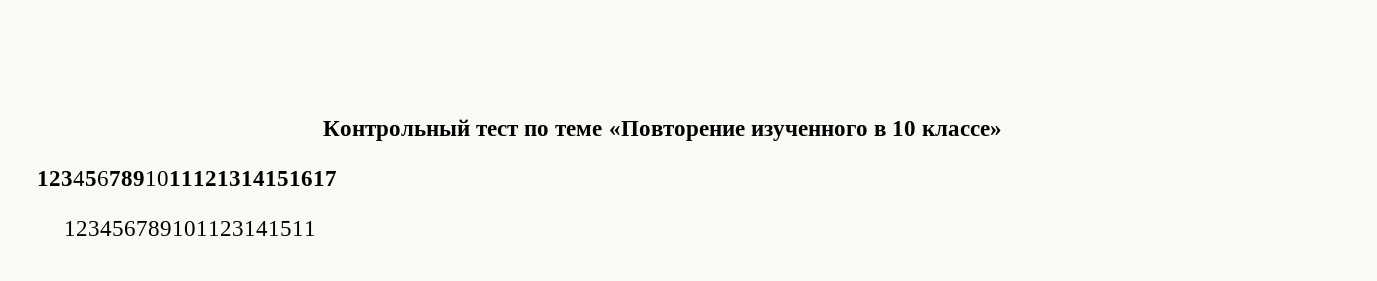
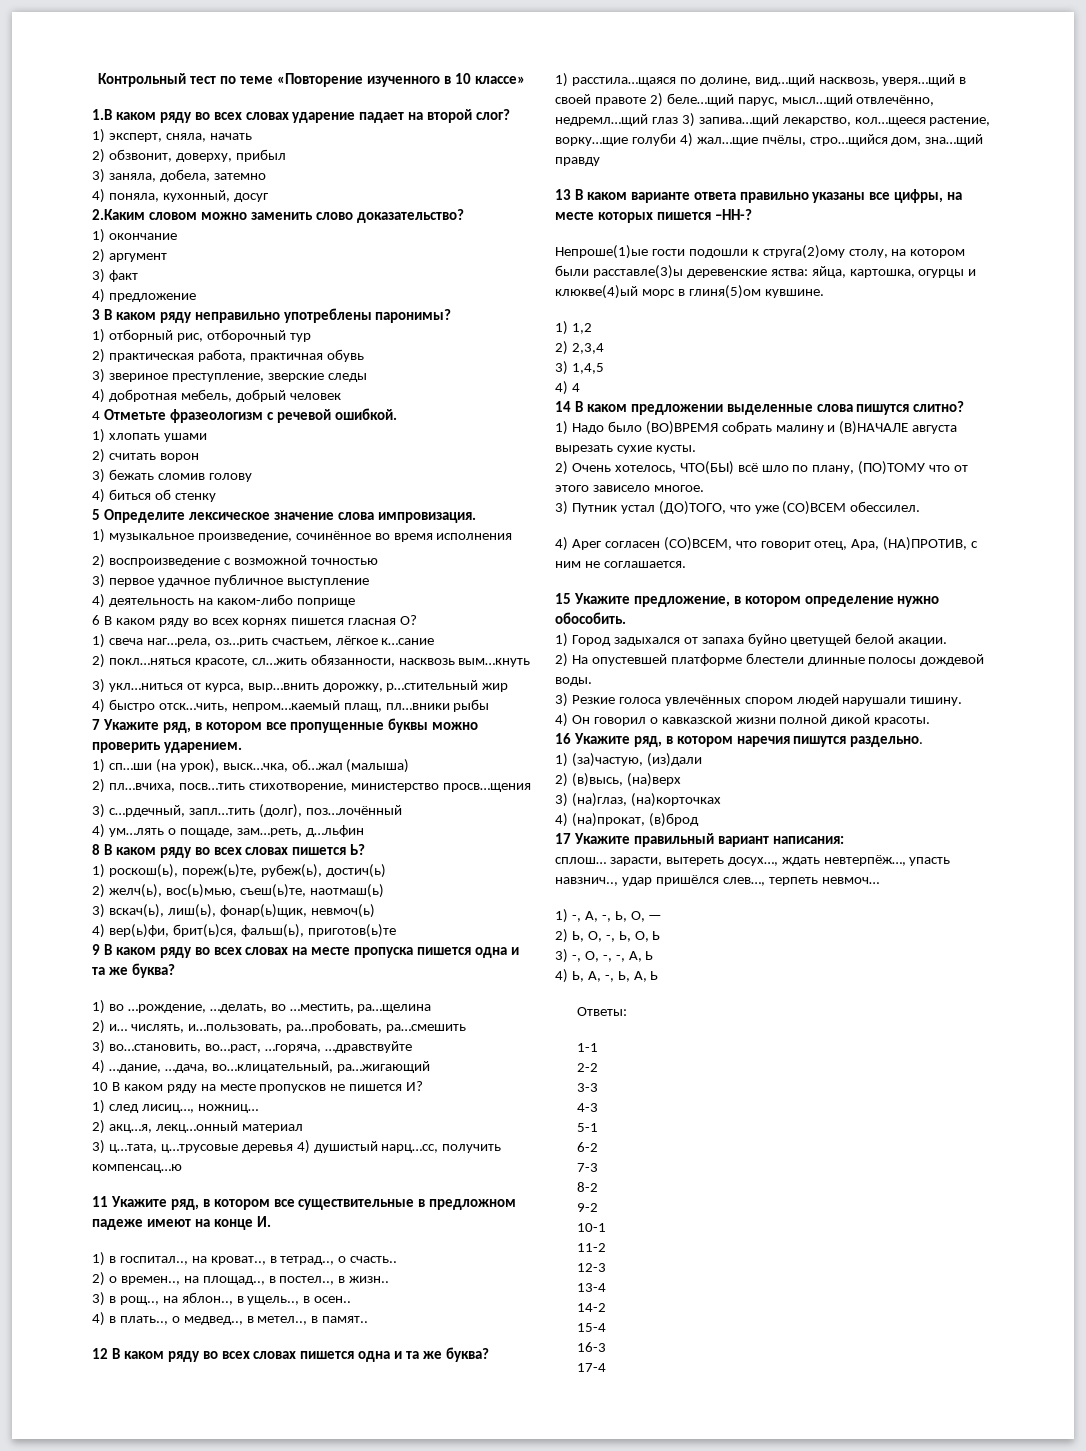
[37,171,337,186] [64,221,317,236] 1234567891011121314151617 // 123456789101123141511 -> [92,109,511,123] [92,129,252,143] [92,149,286,163] [92,169,266,183] [92,189,269,203] [92,209,464,223] [92,229,177,243] [92,249,167,263] [92,269,138,283] [92,289,196,303] [92,308,452,323] [92,329,311,343] [92,349,364,363] [92,369,367,383] [92,389,341,403] [92,408,397,423] [92,429,207,443] [92,449,199,463] [92,469,252,483] [92,489,216,503] [92,509,476,523] [92,529,513,543] [92,554,378,568] [92,574,369,588] [92,594,355,608] [92,615,418,627] [92,634,435,648] [92,654,531,668] [92,679,509,693] [92,699,490,713] [92,718,479,733] [92,742,242,753] [92,759,410,773] [92,779,531,793] [92,804,402,818] [92,824,364,838] [92,844,366,858] [92,864,386,878] [92,884,384,898] [92,904,375,918] [92,924,396,938] [92,944,519,958] [92,963,175,978] [92,1000,432,1014] [92,1020,466,1034] [92,1040,412,1054] [92,1060,430,1074] [92,1081,424,1093] [92,1100,258,1114] [92,1120,303,1134] [92,1140,502,1154] [92,1164,182,1173] [92,1196,517,1210] [92,1216,271,1230] [92,1252,398,1266] [92,1272,390,1286] [92,1292,352,1306] [92,1312,369,1326] [92,1347,489,1362] [555,73,967,87] [555,93,935,107] [555,113,991,127] [555,133,984,147] [555,157,600,166] [555,189,963,203] [555,209,752,223] [555,245,966,259] [555,265,977,279] [555,285,824,299] [555,321,592,335] [555,341,604,355] [555,361,604,375] [555,381,580,395] [555,401,965,415] [555,421,958,435] [555,445,696,454] [555,461,969,475] [555,485,704,492] [555,501,921,515] [555,537,979,551] [555,561,686,568] [555,593,940,607] [555,612,626,624] [555,633,948,647] [555,653,985,667] [555,677,592,686] [555,693,963,707] [555,713,931,727] [555,733,924,747] [555,753,702,767] [555,773,681,787] [555,793,721,807] [555,813,699,827] [555,833,844,847] [555,855,951,866] [555,875,879,886] [555,909,663,923] [555,929,661,943] [555,949,654,963] [555,969,659,983] [577,1007,628,1016] [577,1043,599,1052] [577,1063,599,1072] [577,1083,599,1092] [577,1103,599,1112] [577,1123,599,1132] [577,1142,599,1152] [577,1163,599,1172] [577,1182,599,1192] [577,1203,599,1212] [577,1223,607,1232] [577,1243,607,1252] [577,1263,607,1272] [577,1283,607,1292] [577,1303,607,1312] [577,1323,607,1332] [577,1342,607,1352] [577,1363,607,1372] 1.В каком ряду во всех словах ударение падает на второй слог? // 1) эксперт, сняла, начать // 2) обзвонит, доверху, прибыл // 3) заняла, добела, затемно // 4) поняла, кухонный, досуг // 2.Каким словом можно заменить слово доказательство? // 1) окончание // 2) аргумент // 3) факт // 4) предложение // 3 В каком ряду неправильно употреблены паронимы? // 1) отборный рис, отборочный тур // 2) практическая работа, практичная обувь // 3) звериное преступление, зверские следы // 4) добротная мебель, добрый человек // 4 Отметьте фразеологизм с речевой ошибкой. // 1) хлопать ушами // 2) считать ворон // 3) бежать сломив голову // 4) биться об стенку // 5 Определите лексическое значение слова импровизация. // 1) музыкальное произведение, сочинённое во время исполнения // 2) воспроизведение с возможной точностью // 3) первое удачное публичное выступление // 4) деятельность на каком-либо поприще // 6 В каком ряду во всех корнях пишется гласная О? // 1) свеча наг…рела, оз…рить счастьем, лёгкое к…сание // 2) покл…няться красоте, сл…жить обязанности, насквозь вым…кнуть // 3) укл…ниться от курса, выр…внить дорожку, р…стительный жир // 4) быстро отск…чить, непром…каемый плащ, пл…вники рыбы // 7 Укажите ряд, в котором все пропущенные буквы можно проверить ударением. // 1) сп…ши (на урок), выск…чка, об…жал (малыша) // 2) пл…вчиха, посв…тить стихотворение, министерство просв…щения // 3) с…рдечный, запл…тить (долг), поз…лочённый // 4) ум…лять о пощаде, зам…реть, д…льфин // 8 В каком ряду во всех словах пишется Ь? // 1) роскош(ь), пореж(ь)те, рубеж(ь), достич(ь) // 2) желч(ь), вос(ь)мью, съеш(ь)те, наотмаш(ь) // 3) вскач(ь), лиш(ь), фонар(ь)щик, невмоч(ь) // 4) вер(ь)фи, брит(ь)ся, фальш(ь), приготов(ь)те // 9 В каком ряду во всех словах на месте пропуска пишется одна и та же буква? // 1) во …рождение, …делать, во …местить, ра…щелина // 2) и… числять, и…пользовать, ра…пробовать, ра…смешить // 3) во…становить, во…раст, …горяча, …дравствуйте // 4) …дание, …дача, во…клицательный, ра…жигающий // 10 В каком ряду на месте пропусков не пишется И? // 1) след лисиц…, ножниц… // 2) акц…я, лекц…онный материал // 3) ц…тата, ц…трусовые деревья 4) душистый нарц…сс, получить компенсац…ю // 11 Укажите ряд, в котором все существительные в предложном падеже имеют на конце И. // 1) в госпитал.., на кроват.., в тетрад.., о счасть.. // 2) о времен.., на площад.., в постел.., в жизн.. // 3) в рощ.., на яблон.., в ущель.., в осен.. // 4) в плать.., о медвед.., в метел.., в памят.. // 12 В каком ряду во всех словах пишется одна и та же буква? // 1) расстила…щаяся по долине, вид…щий насквозь, уверя…щий в своей правоте 2) беле…щий парус, мысл…щий отвлечённо, недремл…щий глаз 3) запива…щий лекарство, кол…щееся растение, ворку…щие голуби 4) жал…щие пчёлы, стро…щийся дом, зна…щий правду // 13 В каком варианте ответа правильно указаны все цифры, на месте которых пишется –НН-? // Непроше(1)ые гости подошли к струга(2)ому столу, на котором были расставле(3)ы деревенские яства: яйца, картошка, огурцы и клюкве(4)ый морс в глиня(5)ом кувшине. // 1) 1,2 // 2) 2,3,4 // 3) 1,4,5 // 4) 4 // 14 В каком предложении выделенные слова пишутся слитно? // 1) Надо было (ВО)ВРЕМЯ собрать малину и (В)НАЧАЛЕ августа вырезать сухие кусты. // 2) Очень хотелось, ЧТО(БЫ) всё шло по плану, (ПО)ТОМУ что от этого зависело многое. // 3) Путник устал (ДО)ТОГО, что уже (СО)ВСЕМ обессилел. // 4) Арег согласен (СО)ВСЕМ, что говорит отец, Ара, (НА)ПРОТИВ, с ним не соглашается. // 15 Укажите предложение, в котором определение нужно обособить. // 1) Город задыхался от запаха буйно цветущей белой акации. // 2) На опустевшей платформе блестели длинные полосы дождевой воды. // 3) Резкие голоса увлечённых спором людей нарушали тишину. // 4) Он говорил о кавказской жизни полной дикой красоты. // 16 Укажите ряд, в котором наречия пишутся раздельно. // 1) (за)частую, (из)дали // 2) (в)высь, (на)верх // 3) (на)глаз, (на)корточках // 4) (на)прокат, (в)брод // 17 Укажите правильный вариант написания: // сплош… зарасти, вытереть досух…, ждать невтерпёж…, упасть навзнич.., удар пришёлся слев…, терпеть невмоч… // 1) -, А, -, Ь, О, — // 2) Ь, О, -, Ь, О, Ь // 3) -, О, -, -, А, Ь // 4) Ь, А, -, Ь, А, Ь // Ответы: // 1-1 // 2-2 // 3-3 // 4-3 // 5-1 // 6-2 // 7-3 // 8-2 // 9-2 // 10-1 // 11-2 // 12-3 // 13-4 // 14-2 // 15-4 // 16-3 // 17-4

